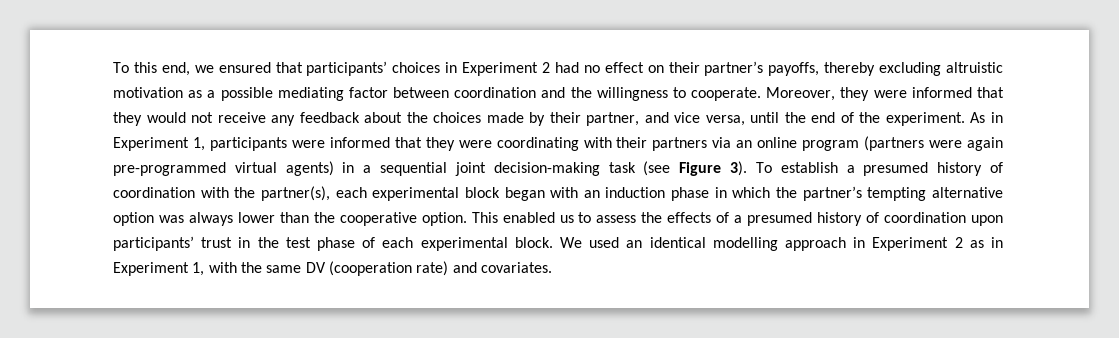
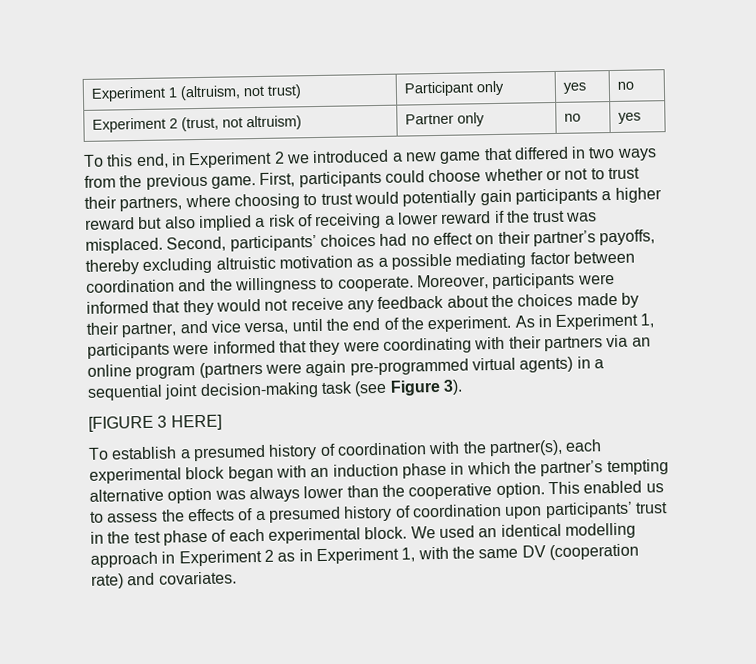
[113,61,550,76] To this end, we ensured that participants’ choices in Experiment 2 -> [90,84,302,102] [403,80,505,97] [562,82,586,94] [616,81,634,90] [91,115,302,133] [404,112,485,127] [563,113,581,122] [617,112,641,124] [83,146,657,169] [84,167,640,190] [84,187,662,212] [85,210,598,232] [85,234,376,254] Experiment 1 (altruism, not trust) | Participant only | yes | no // Experiment 2 (trust, not altruism) | Partner only | no | yes // To this end, in Experiment 2 we introduced a new game that differed in two ways from the previous game. First, participants could choose whether or not to trust their partners, where choosing to trust would potentially gain participants a higher reward but also implied a risk of receiving a lower reward if the trust was misplaced. Second, participants’ choices
[840,87,870,101] they -> [492,272,576,290] participants
(748, 168) none -> [88,414,222,432] // [FIGURE 3 HERE] //

